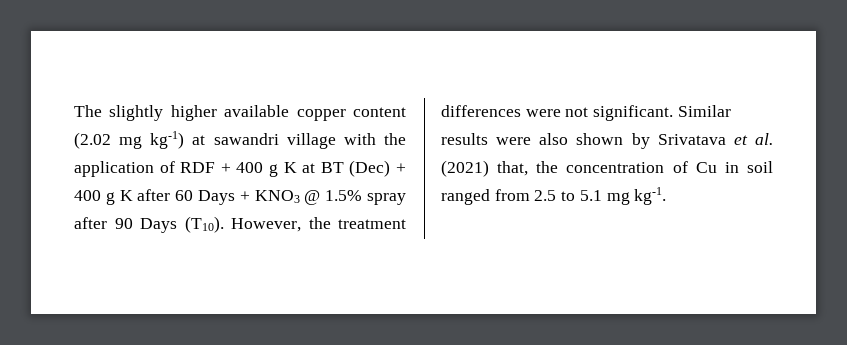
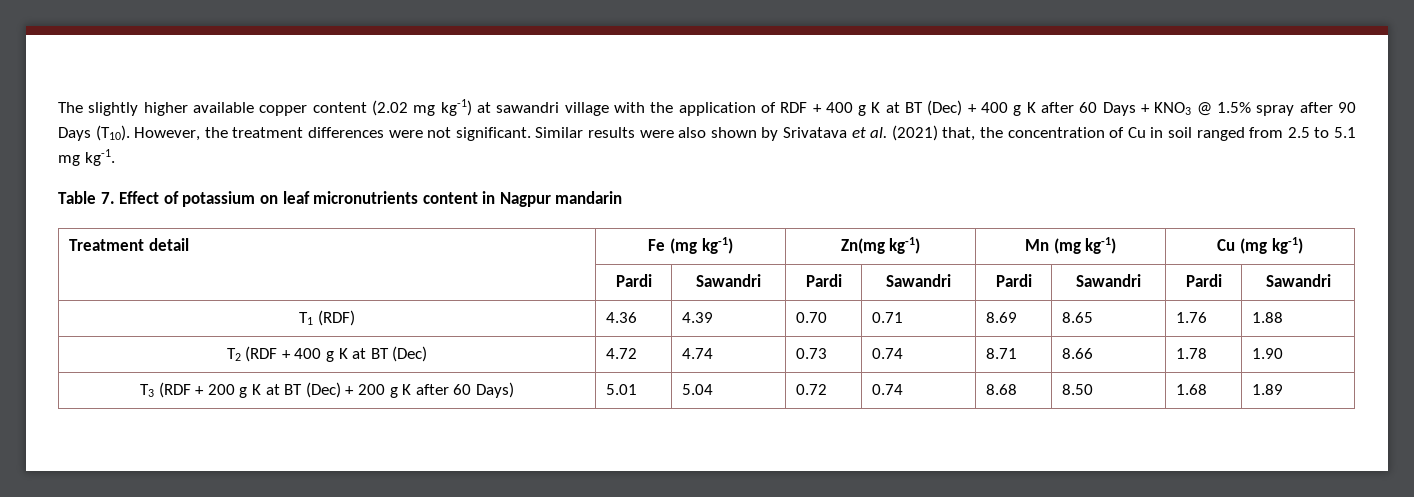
(667, 196) none -> [58,191,623,207] [69,238,189,251] [648,237,733,254] [840,237,921,254] [1024,237,1117,254] [1217,237,1303,254] [615,274,652,287] [696,274,761,287] [805,274,842,287] [886,274,951,287] [995,274,1032,287] [1076,274,1141,287] [1185,274,1222,287] [1265,274,1331,287] [299,310,355,326] [606,312,638,323] [682,312,714,323] [796,312,828,323] [872,312,904,323] [986,312,1018,323] [1062,312,1094,323] [1176,312,1208,323] [1252,312,1284,323] [226,346,428,362] [606,348,638,359] [682,348,714,359] [796,348,828,359] [872,348,904,359] [986,348,1018,359] [1062,348,1094,359] [1176,348,1208,359] [1252,348,1284,359] [140,382,514,398] [606,384,638,395] [682,384,714,395] [796,384,828,395] [872,384,904,395] [986,384,1018,395] [1062,384,1094,395] [1176,384,1208,395] [1252,384,1284,395] // Table 7. Effect of potassium on leaf micronutrients content in Nagpur mandarin // Treatment detail | Fe (mg kg-1) | Zn(mg kg-1) | Mn (mg kg-1) | Cu (mg kg-1) // | Pardi | Sawandri | Pardi | Sawandri | Pardi | Sawandri | Pardi | Sawandri // T1 (RDF) | 4.36 | 4.39 | 0.70 | 0.71 | 8.69 | 8.65 | 1.76 | 1.88 // T2 (RDF + 400 g K at BT (Dec) | 4.72 | 4.74 | 0.73 | 0.74 | 8.71 | 8.66 | 1.78 | 1.90 // T3 (RDF + 200 g K at BT (Dec) + 200 g K after 60 Days) | 5.01 | 5.04 | 0.72 | 0.74 | 8.68 | 8.50 | 1.68 | 1.89

